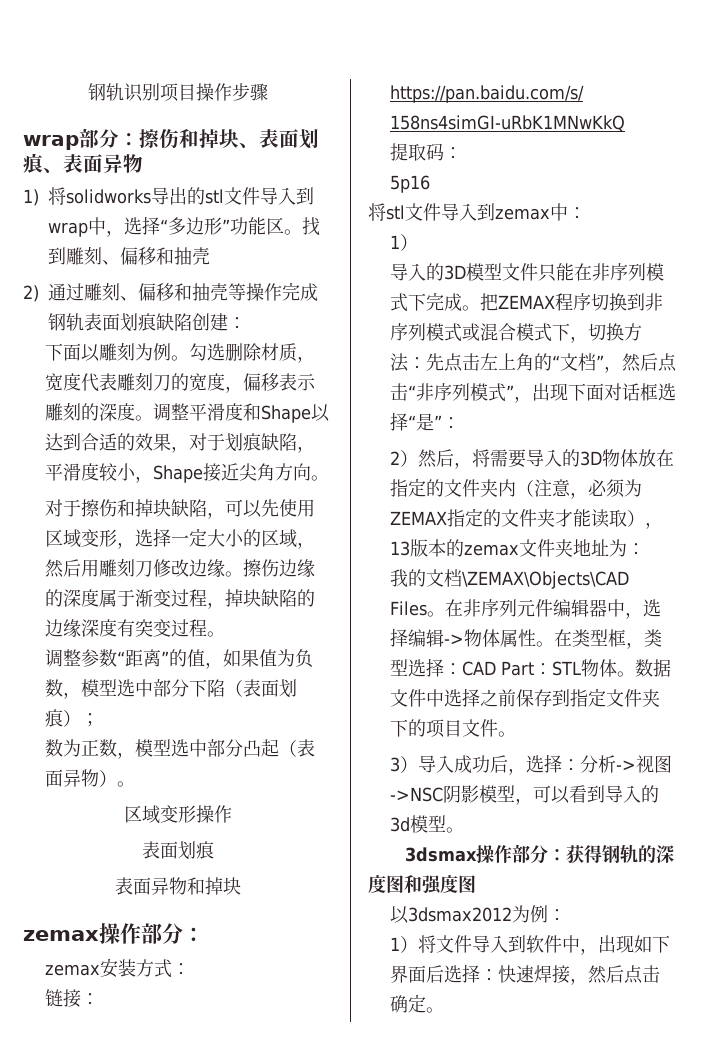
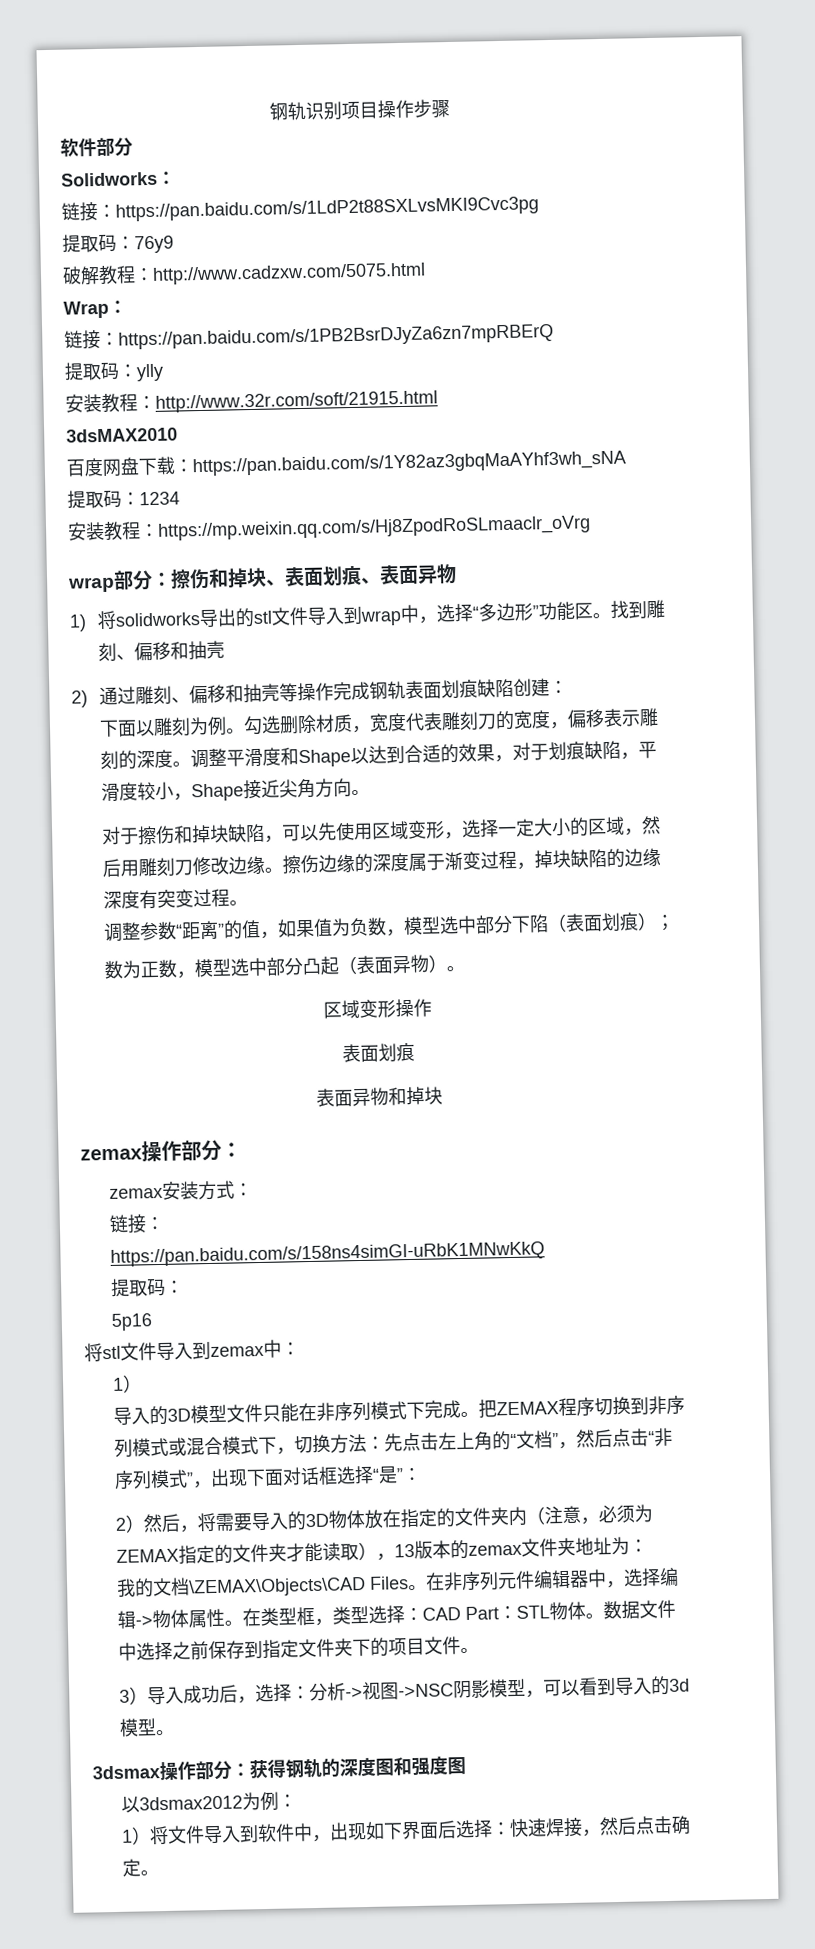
(268, 92) none -> [60,137,133,158] [60,171,176,187] [61,196,539,222] [62,234,174,254] [62,262,426,286] [63,300,127,319] [64,323,554,350] [64,362,164,382] [65,390,438,413] [66,427,178,443] [66,450,626,477] [67,490,180,509] [67,515,591,541] // 软件部分 // Solidworks： // 链接：https://pan.baidu.com/s/1LdP2t88SXLvsMKI9Cvc3pg // 提取码：76y9 // 破解教程：http://www.cadzxw.com/5075.html // Wrap： // 链接：https://pan.baidu.com/s/1PB2BsrDJyZa6zn7mpRBErQ // 提取码：ylly // 安装教程：http://www.32r.com/soft/21915.html // 3dsMAX2010 // 百度网盘下载：https://pan.baidu.com/s/1Y82az3gbqMaAYhf3wh_sNA // 提取码：1234 // 安装教程：https://mp.weixin.qq.com/s/Hj8ZpodRoSLmaaclr_oVrg

